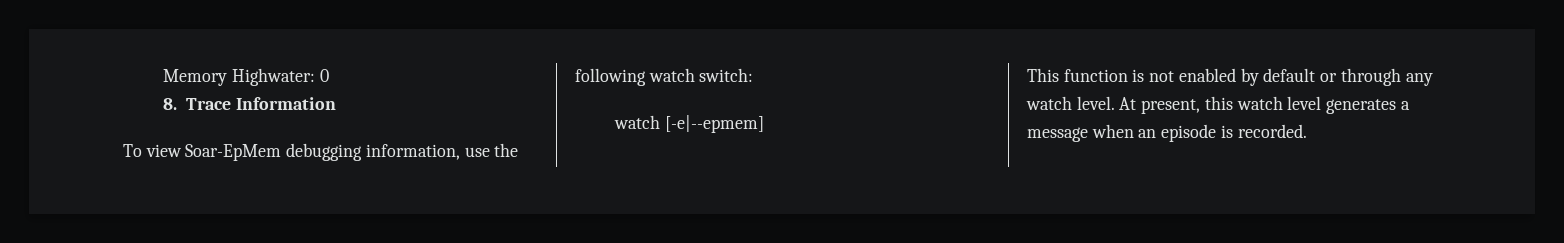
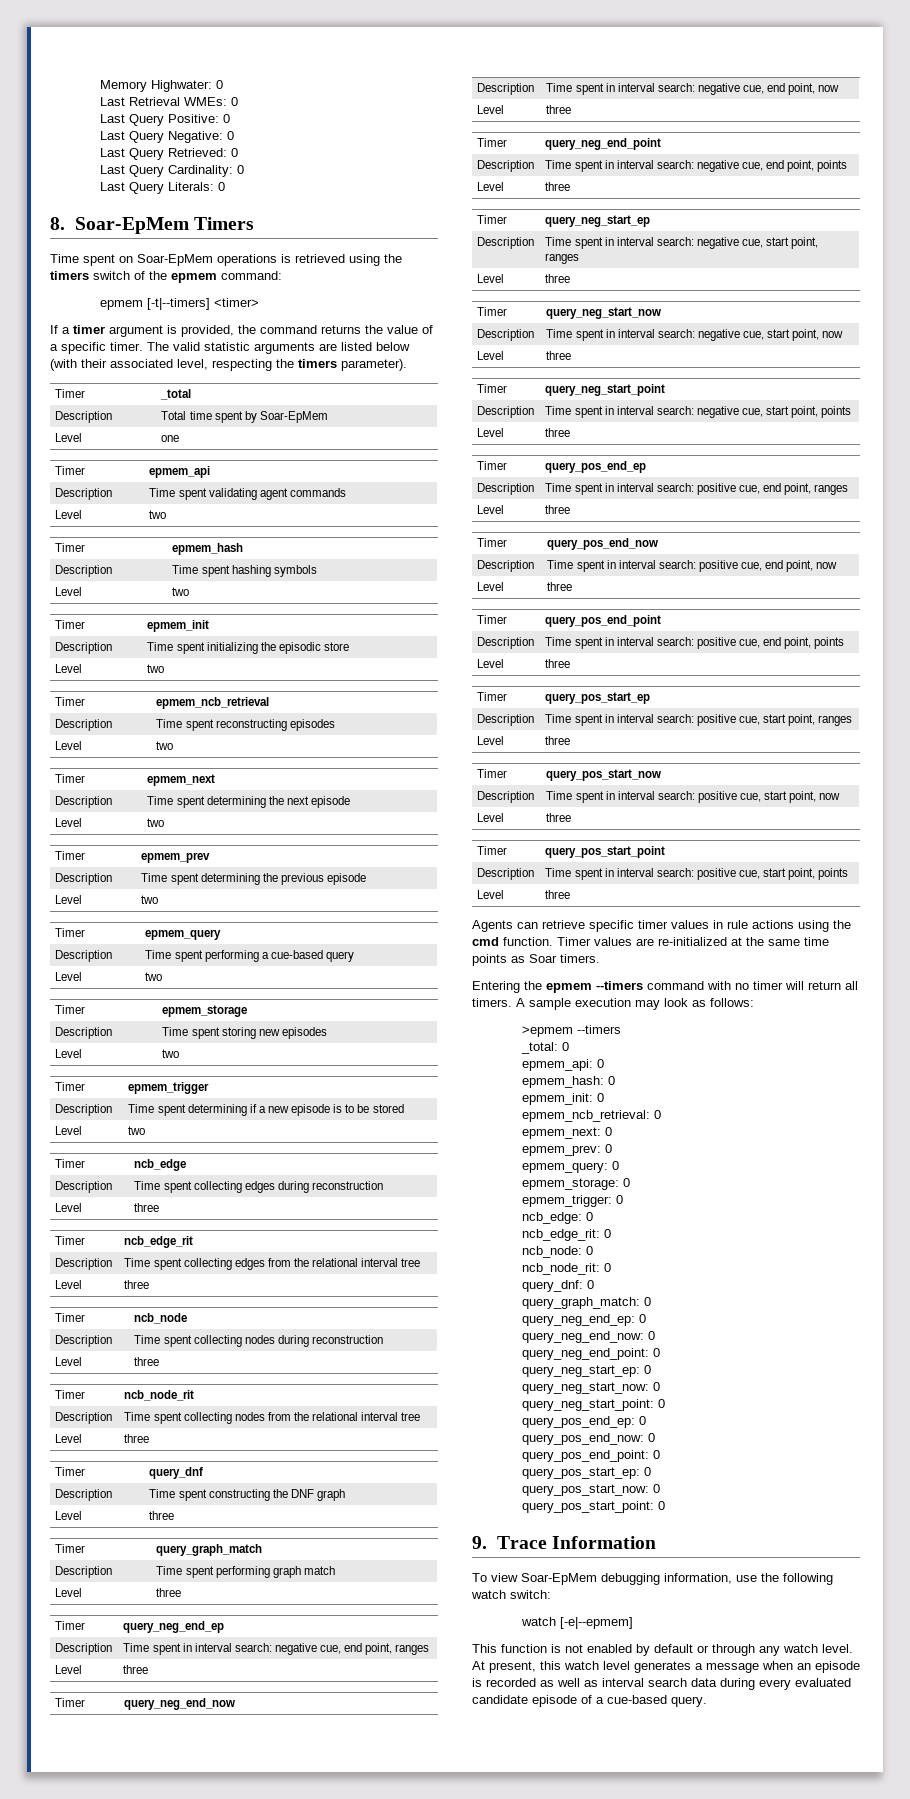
[163,98,178,110] 8. -> [99,97,238,106] [99,114,230,126] [99,131,234,143] [99,148,238,160] [99,165,244,177] [99,182,225,194] [50,217,255,234] [50,254,402,266] [50,271,282,283] [99,298,259,310] [50,325,433,337] [50,342,410,354] [50,359,407,371] [55,389,86,398] [160,389,192,400] [55,411,113,423] [161,411,328,423] [55,433,83,442] [161,435,180,442] [55,466,86,475] [149,466,211,478] [55,488,113,500] [149,488,346,500] [55,510,83,519] [149,510,167,519] [55,543,86,552] [172,543,244,555] [55,565,113,577] [172,565,317,577] [55,587,83,596] [172,587,190,596] [55,620,86,629] [147,620,210,632] [55,642,113,654] [147,642,349,654] [55,664,83,673] [147,664,165,673] [55,697,86,706] [156,697,270,709] [55,719,113,731] [156,719,335,731] [55,741,83,750] [156,741,174,750] [55,774,86,783] [147,774,216,786] [55,796,113,808] [147,796,350,808] [55,818,83,827] [147,818,165,827] [55,851,86,860] [141,852,211,863] [55,873,113,885] [141,873,366,885] [55,895,83,904] [141,895,159,904] [55,928,86,937] [145,929,222,940] [55,950,113,962] [145,950,354,962] [55,972,83,981] [145,972,163,981] [55,1005,86,1014] [162,1005,248,1017] [55,1027,113,1039] [162,1027,327,1039] [55,1049,83,1058] [162,1049,180,1058] [55,1082,86,1091] [128,1082,210,1094] [55,1104,113,1116] [128,1104,404,1116] [55,1126,83,1135] [128,1126,146,1135] [55,1159,86,1168] [134,1159,187,1171] [55,1181,113,1193] [134,1181,383,1193] [55,1203,83,1212] [134,1203,160,1212] [55,1236,86,1245] [124,1236,194,1248] [55,1258,113,1270] [124,1258,421,1270] [55,1280,83,1289] [124,1280,150,1289] [55,1313,86,1322] [134,1313,188,1324] [55,1335,113,1347] [134,1335,383,1347] [55,1357,83,1366] [134,1357,160,1366] [55,1390,86,1399] [124,1390,195,1401] [55,1412,113,1424] [124,1412,421,1424] [55,1434,83,1443] [124,1434,150,1443] [55,1467,86,1476] [149,1467,204,1479] [55,1489,113,1501] [149,1489,345,1501] [55,1511,83,1520] [149,1511,175,1520] [55,1544,86,1553] [156,1544,263,1556] [55,1566,113,1578] [156,1566,335,1578] [55,1588,83,1597] [156,1588,182,1597] [55,1621,86,1630] [123,1621,225,1633] [55,1643,113,1655] [123,1643,430,1655] [55,1665,83,1674] [123,1665,149,1674] [55,1698,86,1707] [124,1698,236,1710] [477,83,535,95] [546,83,840,95] [477,105,505,114] [546,105,572,114] [477,138,508,147] [545,138,662,150] [477,160,535,172] [545,160,848,172] [477,182,505,191] [545,182,571,191] [477,215,508,224] [545,215,651,227] [477,237,535,249] [545,237,819,249] [545,253,580,264] [477,274,505,283] [545,274,571,283] [477,307,508,316] [546,307,662,319] [477,329,535,341] [546,329,844,341] [477,351,505,360] [546,351,572,360] [477,384,508,393] [545,384,666,396] [477,406,535,418] [545,406,852,418] [477,428,505,437] [545,428,571,437] [477,461,508,470] [545,461,647,473] [477,483,535,495] [545,483,849,495] [477,505,505,514] [545,505,571,514] [477,538,508,547] [547,538,659,550] [477,560,535,572] [547,560,838,572] [477,582,505,591] [547,582,573,591] [477,615,508,624] [545,615,662,627] [477,637,535,649] [545,637,845,649] [477,659,505,668] [545,659,571,668] [477,692,508,701] [545,692,651,704] [477,714,535,726] [545,714,853,726] [477,736,505,745] [545,736,571,745] [477,769,508,778] [546,769,662,781] [477,791,535,803] [546,791,841,803] [477,813,505,822] [546,813,572,822] [477,846,508,855] [545,846,666,858] [477,868,535,880] [545,868,849,880] [477,890,505,899] [545,890,571,899] [472,920,851,932] [472,937,829,946] [472,954,600,966] [472,981,858,993] [472,998,754,1010] [521,1025,621,1037] [520,1042,569,1054] [521,1059,604,1071] [521,1076,615,1088] [521,1093,604,1105] [521,1110,661,1122] [521,1127,612,1139] [521,1144,612,1156] [521,1161,619,1173] [521,1178,630,1190] [521,1195,623,1207] [521,1212,593,1224] [521,1229,611,1241] [521,1246,593,1258] [521,1263,611,1275] [521,1280,594,1292] [521,1297,651,1309] [521,1314,646,1326] [521,1331,655,1343] [521,1348,660,1360] [521,1365,651,1377] [521,1382,660,1394] [521,1399,665,1411] [521,1416,646,1428] [521,1433,655,1445] [521,1450,660,1462] [521,1467,651,1479] [521,1484,660,1496] [521,1501,665,1513] [472,1536,487,1549] Last Retrieval WMEs: 0 // Last Query Positive: 0 // Last Query Negative: 0 // Last Query Retrieved: 0 // Last Query Cardinality: 0 // Last Query Literals: 0 // 8. Soar-EpMem Timers // Time spent on Soar-EpMem operations is retrieved using the timers switch of the epmem command: // epmem [-t|--timers] <timer> // If a timer argument is provided, the command returns the value of a specific timer. The valid statistic arguments are listed below (with their associated level, respecting the timers parameter). // Timer | _total // Description | Total time spent by Soar-EpMem // Level | one // Timer | epmem_api // Description | Time spent validating agent commands // Level | two // Timer | epmem_hash // Description | Time spent hashing symbols // Level | two // Timer | epmem_init // Description | Time spent initializing the episodic store // Level | two // Timer | epmem_ncb_retrieval // Description | Time spent reconstructing episodes // Level | two // Timer | epmem_next // Description | Time spent determining the next episode // Level | two // Timer | epmem_prev // Description | Time spent determining the previous episode // Level | two // Timer | epmem_query // Description | Time spent performing a cue-based query // Level | two // Timer | epmem_storage // Description | Time spent storing new episodes // Level | two // Timer | epmem_trigger // Description | Time spent determining if a new episode is to be stored // Level | two // Timer | ncb_edge // Description | Time spent collecting edges during reconstruction // Level | three // Timer | ncb_edge_rit // Description | Time spent collecting edges from the relational interval tree // Level | three // Timer | ncb_node // Description | Time spent collecting nodes during reconstruction // Level | three // Timer | ncb_node_rit // Description | Time spent collecting nodes from the relational interval tree // Level | three // Timer | query_dnf // Description | Time spent constructing the DNF graph // Level | three // Timer | query_graph_match // Description | Time spent performing graph match // Level | three // Timer | query_neg_end_ep // Description | Time spent in interval search: negative cue, end point, ranges // Level | three // Timer | query_neg_end_now // Description | Time spent in interval search: negative cue, end point, now // Level | three // Timer | query_neg_end_point // Description | Time spent in interval search: negative cue, end point, points // Level | three // Timer | query_neg_start_ep // Description | Time spent in interval search: negative cue, start point, ranges // Level | three // Timer | query_neg_start_now // Description | Time spent in interval search: negative cue, start point, now // Level | three // Timer | query_neg_start_point // Description | Time spent in interval search: negative cue, start point, points // Level | three // Timer | query_pos_end_ep // Description | Time spent in interval search: positive cue, end point, ranges // Level | three // Timer | query_pos_end_now // Description | Time spent in interval search: positive cue, end point, now // Level | three // Timer | query_pos_end_point // Description | Time spent in interval search: positive cue, end point, points // Level | three // Timer | query_pos_start_ep // Description | Time spent in interval search: positive cue, start point, ranges // Level | three // Timer | query_pos_start_now // Description | Time spent in interval search: positive cue, start point, now // Level | three // Timer | query_pos_start_point // Description | Time spent in interval search: positive cue, start point, points // Level | three // Agents can retrieve specific timer values in rule actions using the cmd function. Timer values are re-initialized at the same time points as Soar timers. // Entering the epmem --timers command with no timer will return all timers. A sample execution may look as follows: // >epmem --timers // _total: 0 // epmem_api: 0 // epmem_hash: 0 // epmem_init: 0 // epmem_ncb_retrieval: 0 // epmem_next: 0 // epmem_prev: 0 // epmem_query: 0 // epmem_storage: 0 // epmem_trigger: 0 // ncb_edge: 0 // ncb_edge_rit: 0 // ncb_node: 0 // ncb_node_rit: 0 // query_dnf: 0 // query_graph_match: 0 // query_neg_end_ep: 0 // query_neg_end_now: 0 // query_neg_end_point: 0 // query_neg_start_ep: 0 // query_neg_start_now: 0 // query_neg_start_point: 0 // query_pos_end_ep: 0 // query_pos_end_now: 0 // query_pos_end_point: 0 // query_pos_start_ep: 0 // query_pos_start_now: 0 // query_pos_start_point: 0 // 9.
[1237,124,1307,138] recorded. -> [486,1678,851,1690] [472,1695,707,1707] recorded as well as interval search data during every evaluated candidate episode of a cue-based query.

